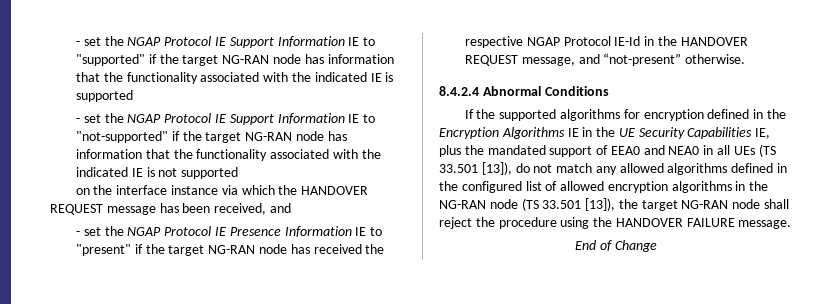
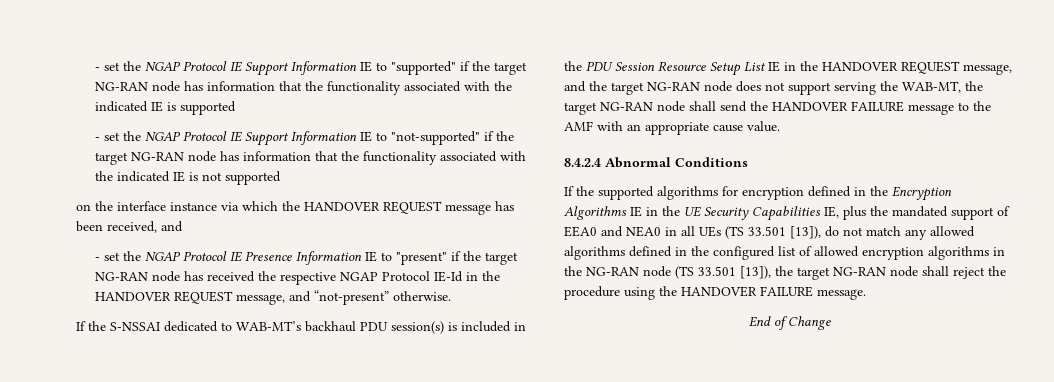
(746, 59) none -> [76,321,526,334] [564,61,1012,76] [564,81,983,95] [564,101,991,115] [564,121,780,135] // If the S-NSSAI dedicated to WAB-MT’s backhaul PDU session(s) is included in the PDU Session Resource Setup List IE in the HANDOVER REQUEST message, and the target NG-RAN node does not support serving the WAB-MT, the target NG-RAN node shall send the HANDOVER FAILURE message to the AMF with an appropriate cause value.

